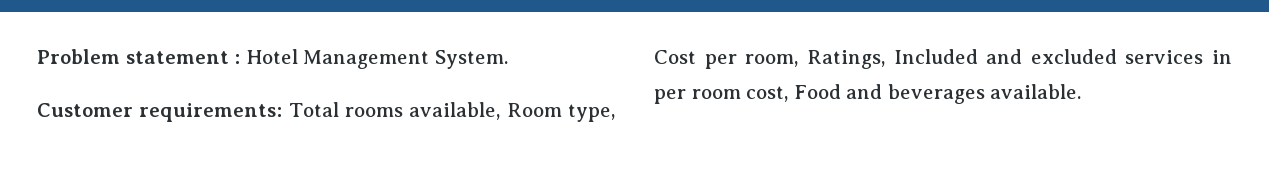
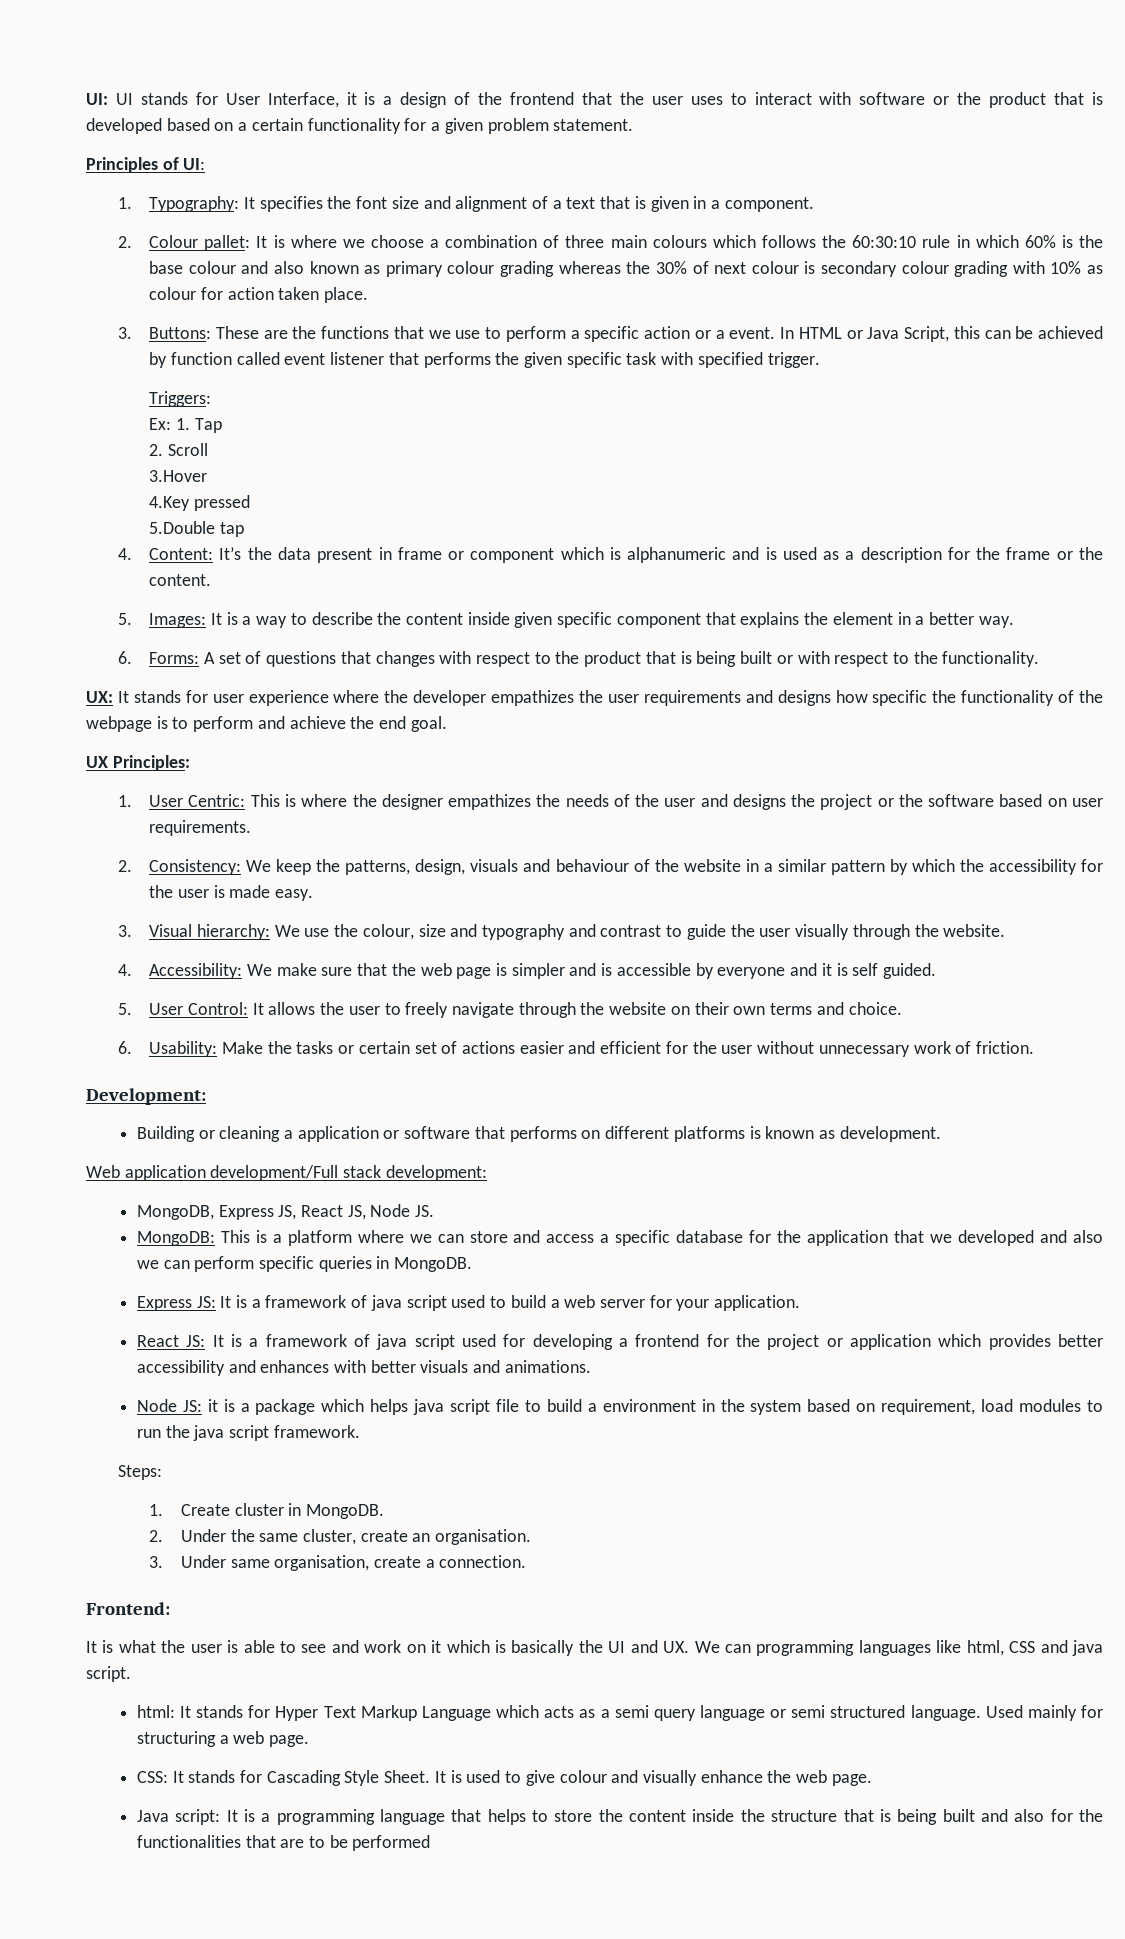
[37,49,508,69] [37,102,615,122] [654,49,1232,69] [654,84,1082,104] Problem statement : Hotel Management System. // Customer requirements: Total rooms available, Room type, Cost per room, Ratings, Included and excluded services in per room cost, Food and beverages available. -> [86,92,1103,108] [86,118,634,134] [86,157,206,173] [117,196,814,212] [117,235,1103,251] [149,261,1103,277] [149,287,369,303] [117,326,1104,342] [149,352,820,368] [149,391,212,407] [149,418,222,433] [149,443,208,456] [149,470,208,482] [149,495,250,511] [149,521,244,537] [117,547,1103,563] [149,574,212,586] [117,612,1014,628] [117,651,1040,667] [86,690,1103,706] [86,716,447,732] [86,755,190,771] [117,794,1103,810] [149,820,252,836] [117,859,1103,875] [149,885,314,901] [117,924,1006,940] [117,963,936,979] [117,1002,902,1018] [117,1041,1034,1057] [86,1088,206,1105] [136,1126,941,1142] [86,1165,487,1181] [136,1204,435,1220] [136,1230,1104,1246] [136,1256,473,1272] [136,1295,801,1311] [136,1334,1104,1350] [136,1360,591,1376] [136,1399,1104,1415] [136,1425,360,1441] [117,1465,162,1480] [149,1503,384,1519] [149,1529,532,1545] [149,1555,527,1571] [86,1602,170,1615] [86,1640,1104,1656] [86,1666,131,1682] [136,1705,1103,1721] [136,1731,310,1747] [136,1770,872,1786] [136,1809,1103,1825] [136,1835,431,1851] UI: UI stands for User Interface, it is a design of the frontend that the user uses to interact with software or the product that is developed based on a certain functionality for a given problem statement. // Principles of UI: // 1. Typography: It specifies the font size and alignment of a text that is given in a component. // 2. Colour pallet: It is where we choose a combination of three main colours which follows the 60:30:10 rule in which 60% is the base colour and also known as primary colour grading whereas the 30% of next colour is secondary colour grading with 10% as colour for action taken place. // 3. Buttons: These are the functions that we use to perform a specific action or a event. In HTML or Java Script, this can be achieved by function called event listener that performs the given specific task with specified trigger. // Triggers: // Ex: 1. Tap // 2. Scroll // 3.Hover // 4.Key pressed // 5.Double tap // 4. Content: It’s the data present in frame or component which is alphanumeric and is used as a description for the frame or the content. // 5. Images: It is a way to describe the content inside given specific component that explains the element in a better way. // 6. Forms: A set of questions that changes with respect to the product that is being built or with respect to the functionality. // UX: It stands for user experience where the developer empathizes the user requirements and designs how specific the functionality of the webpage is to perform and achieve the end goal. // UX Principles: // 1. User Centric: This is where the designer empathizes the needs of the user and designs the project or the software based on user requirements. // 2. Consistency: We keep the patterns, design, visuals and behaviour of the website in a similar pattern by which the accessibility for the user is made easy. // 3. Visual hierarchy: We use the colour, size and typography and contrast to guide the user visually through the website. // 4. Accessibility: We make sure that the web page is simpler and is accessible by everyone and it is self guided. // 5. User Control: It allows the user to freely navigate through the website on their own terms and choice. // 6. Usability: Make the tasks or certain set of actions easier and efficient for the user without unnecessary work of friction. // Development: // Building or cleaning a application or software that performs on different platforms is known as development. // Web application development/Full stack development: // MongoDB, Express JS, React JS, Node JS. // MongoDB: This is a platform where we can store and access a specific database for the application that we developed and also we can perform specific queries in MongoDB. // Express JS: It is a framework of java script used to build a web server for your application. // React JS: It is a framework of java script used for developing a frontend for the project or application which provides better accessibility and enhances with better visuals and animations. // Node JS: it is a package which helps java script file to build a environment in the system based on requirement, load modules to run the java script framework. // Steps: // 1. Create cluster in MongoDB. // 2. Under the same cluster, create an organisation. // 3. Under same organisation, create a connection. // Frontend: // It is what the user is able to see and work on it which is basically the UI and UX. We can programming languages like html, CSS and java script. // html: It stands for Hyper Text Markup Language which acts as a semi query language or semi structured language. Used mainly for structuring a web page. // CSS: It stands for Cascading Style Sheet. It is used to give colour and visually enhance the web page. // Java script: It is a programming language that helps to store the content inside the structure that is being built and also for the functionalities that are to be performed

